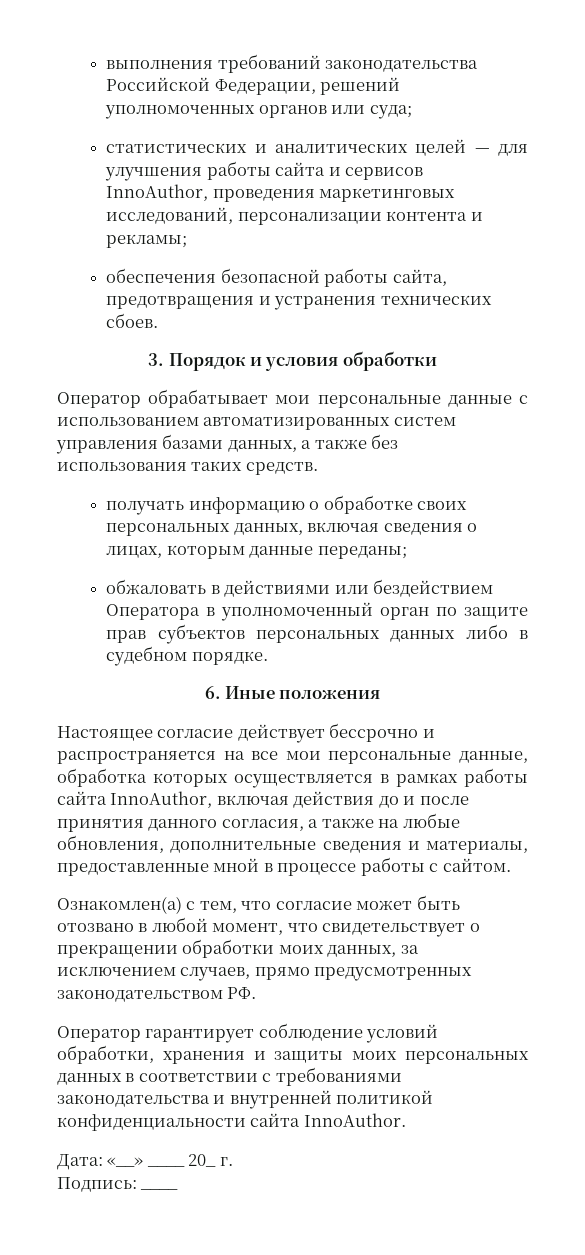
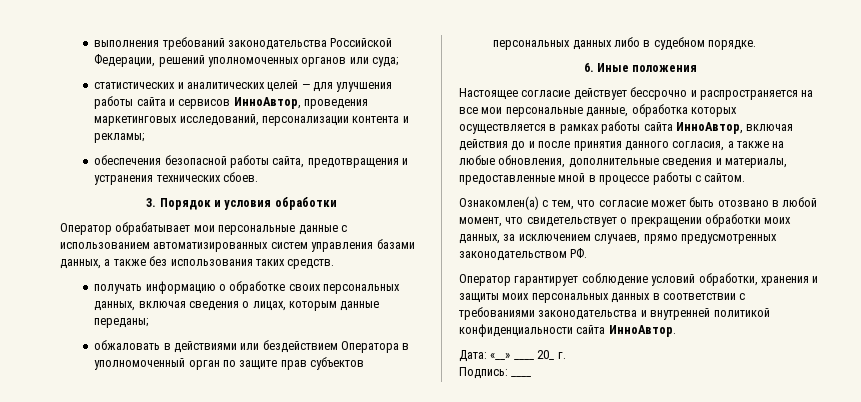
[106,184,209,201] InnoAuthor, -> [233,97,301,109] ИнноАвтор,
[110,791,213,808] InnoAuthor, -> [675,122,743,134] ИнноАвтор,
[303,1113,406,1127] InnoAuthor. -> [608,325,676,337] ИнноАвтор.

